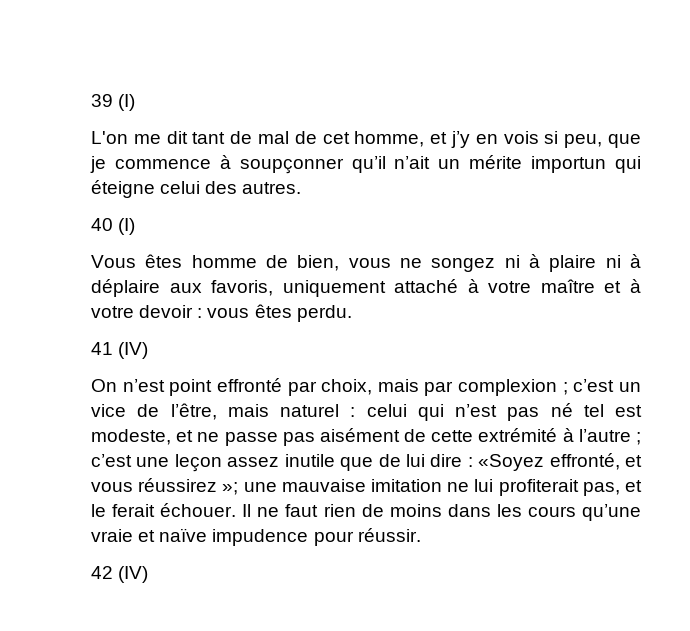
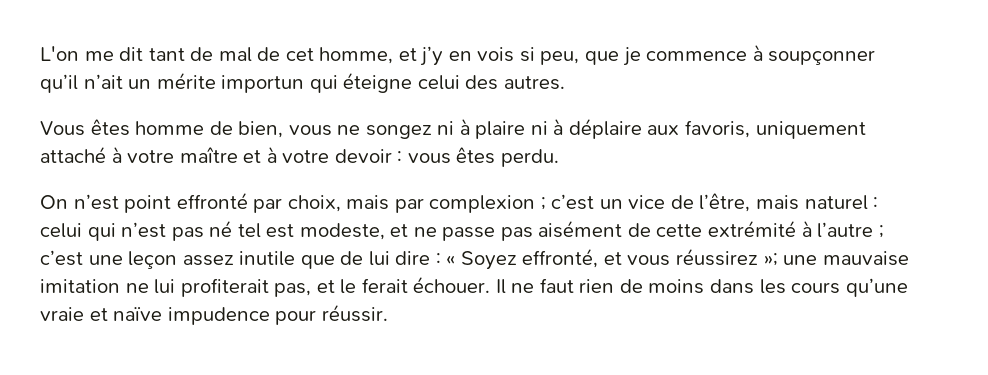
[91,94,136,111] 39 (I) // -> (40, 53) none
[91,218,136,235] // 40 (I) -> (565, 83) none
[91,342,149,359] // 41 (IV) -> (559, 158) none
[478,454,545,471] «Soyez -> [446,251,517,270] « Soyez
[91,566,149,583] // 42 (IV) -> (388, 313) none

